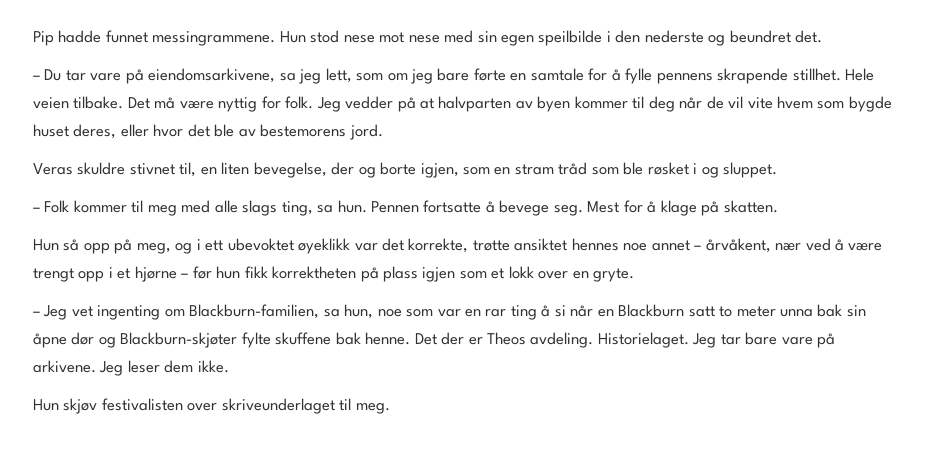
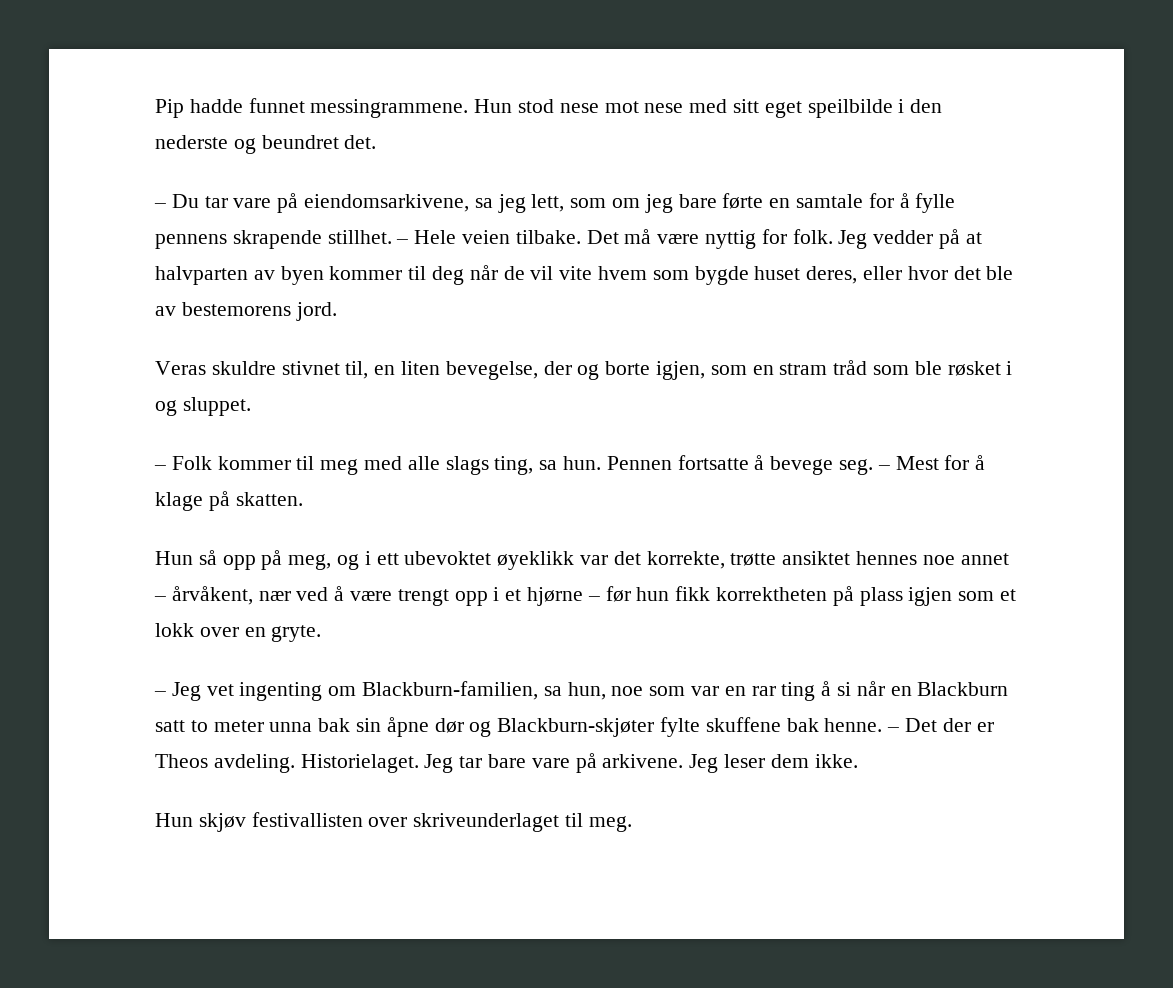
[477,31,535,46] sin egen -> [733,99,802,118] sitt eget
(841, 74) none -> [396,239,409,244] –
(583, 210) none -> [877,465,890,470] –
(411, 338) none -> [887,727,900,732] –
[101,398,183,411] festivalisten -> [251,812,363,827] festivallisten

